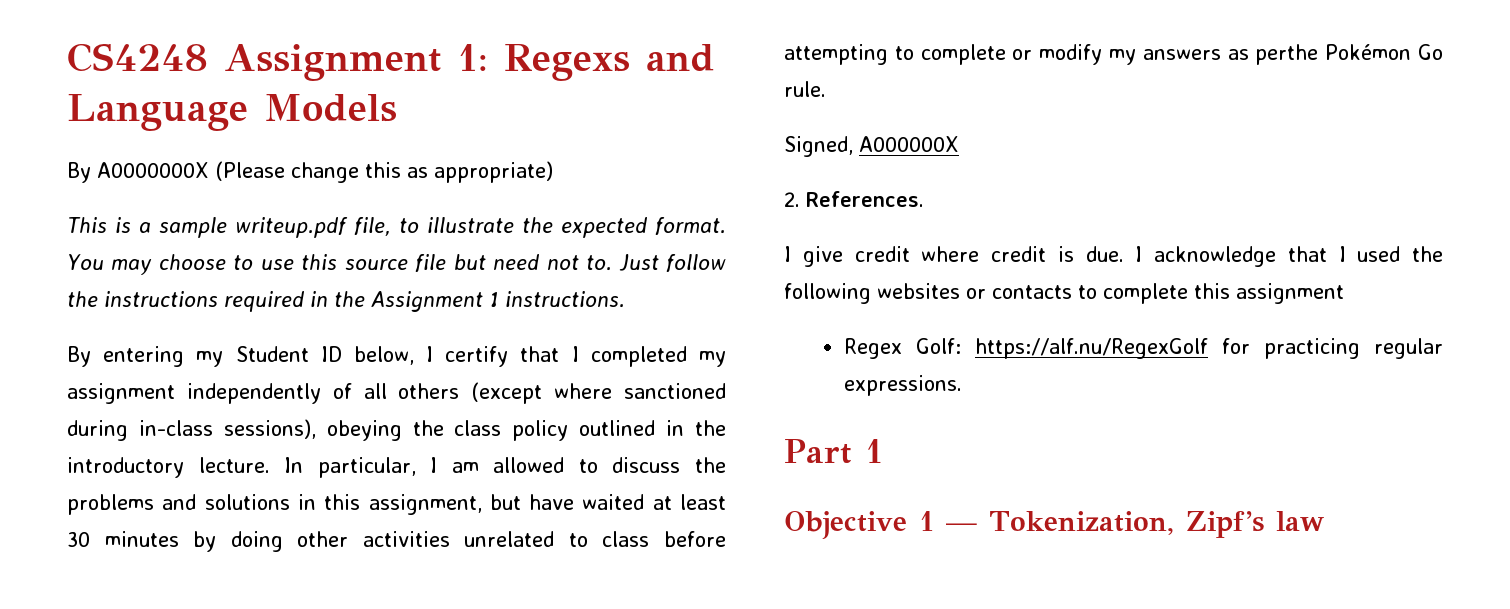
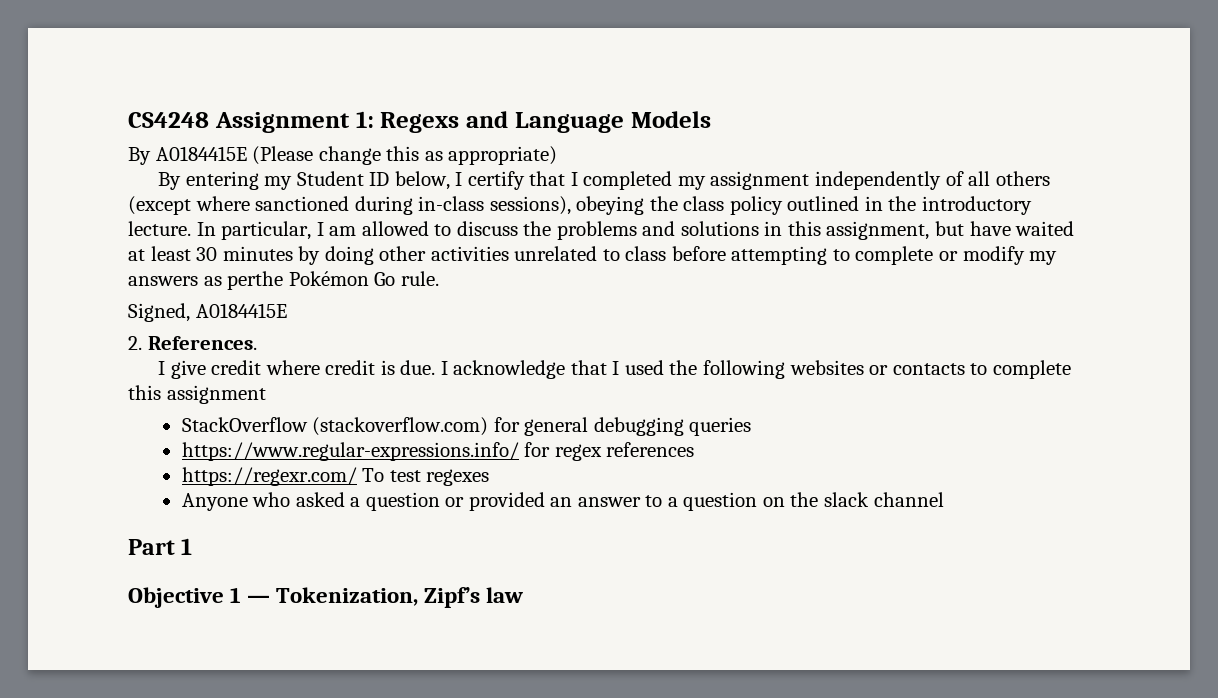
[97,162,209,178] A0000000X -> [155,146,247,161] A0184415E
[67,217,726,238] [67,254,726,275] [67,291,625,312] // This is a sample writeup.pdf file, to illustrate the expected format. You may choose to use this source file but need not to. Just follow the instructions required in the Assignment 1 instructions. -> (558, 155) none
[859,136,959,152] A000000X -> [195,303,287,318] A0184415E
[843,338,1443,359] [843,375,962,396] Regex Golf: https://alf.nu/RegexGolf for practicing regular expressions. -> [181,417,752,436] [181,442,695,461] [181,467,490,486] [181,492,944,511] StackOverflow (stackoverflow.com) for general debugging queries // https://www.regular-expressions.info/ for regex references // https://regexr.com/ To test regexes // Anyone who asked a question or provided an answer to a question on the slack channel

